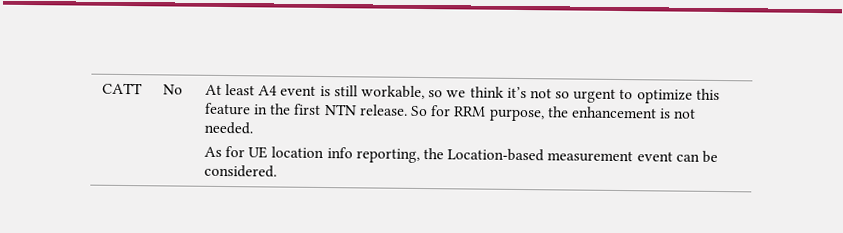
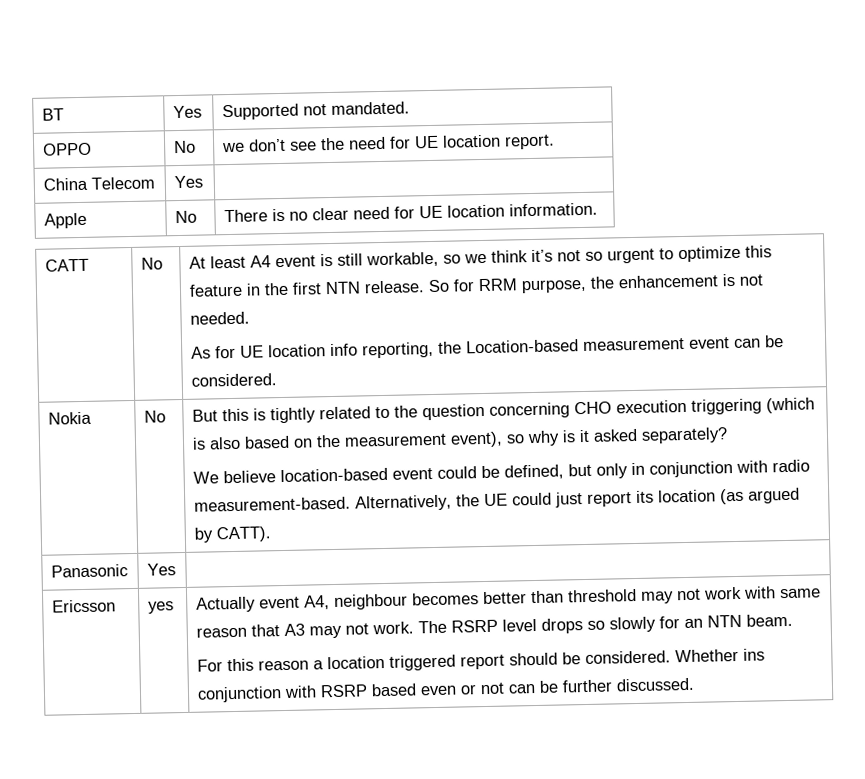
(101, 88) none -> [41,108,64,121] [172,105,202,119] [221,101,410,121] [42,142,92,156] [173,140,196,154] [221,134,555,153] [42,176,155,191] [173,175,203,189] [43,212,87,229] [174,210,197,224] [223,202,598,223] BT | Yes | Supported not mandated. // OPPO | No | we don’t see the need for UE location report. // China Telecom | Yes | // Apple | No | There is no clear need for UE location information. //
(277, 171) none -> [47,411,92,425] [143,410,166,423] [191,397,815,424] [191,427,728,450] [192,459,810,484] [193,487,800,512] [193,526,271,543] [50,564,128,578] [146,563,176,576] [51,599,116,613] [147,601,174,614] [195,586,821,613] [195,613,793,639] [196,648,765,672] [196,677,695,703] // Nokia | No | But this is tightly related to the question concerning CHO execution triggering (which is also based on the measurement event), so why is it asked separately? // We believe location-based event could be defined, but only in conjunction with radio measurement-based. Alternatively, the UE could just report its location (as argued by CATT). // Panasonic | Yes | // Ericsson | yes | Actually event A4, neighbour becomes better than threshold may not work with same reason that A3 may not work. The RSRP level drops so slowly for an NTN beam. // For this reason a location triggered report should be considered. Whether ins conjunction with RSRP based even or not can be further discussed.

